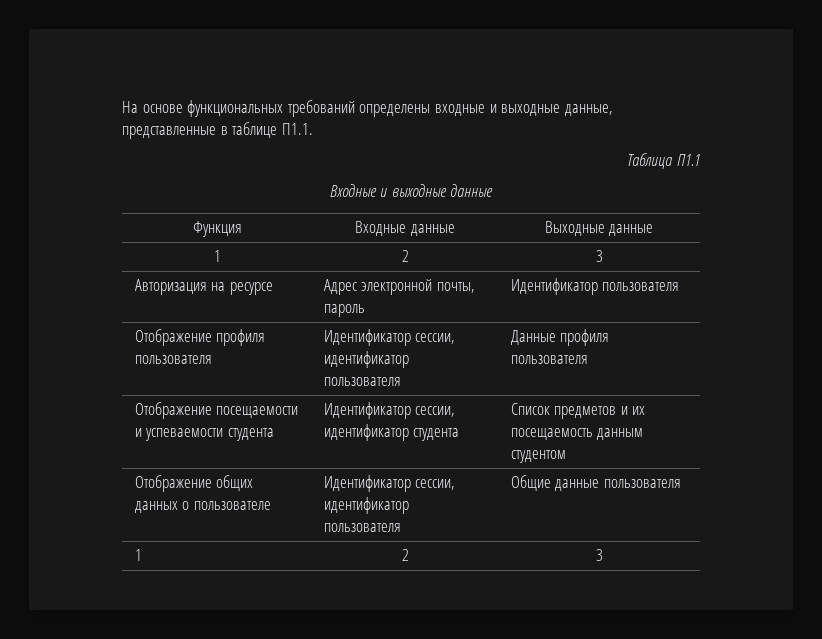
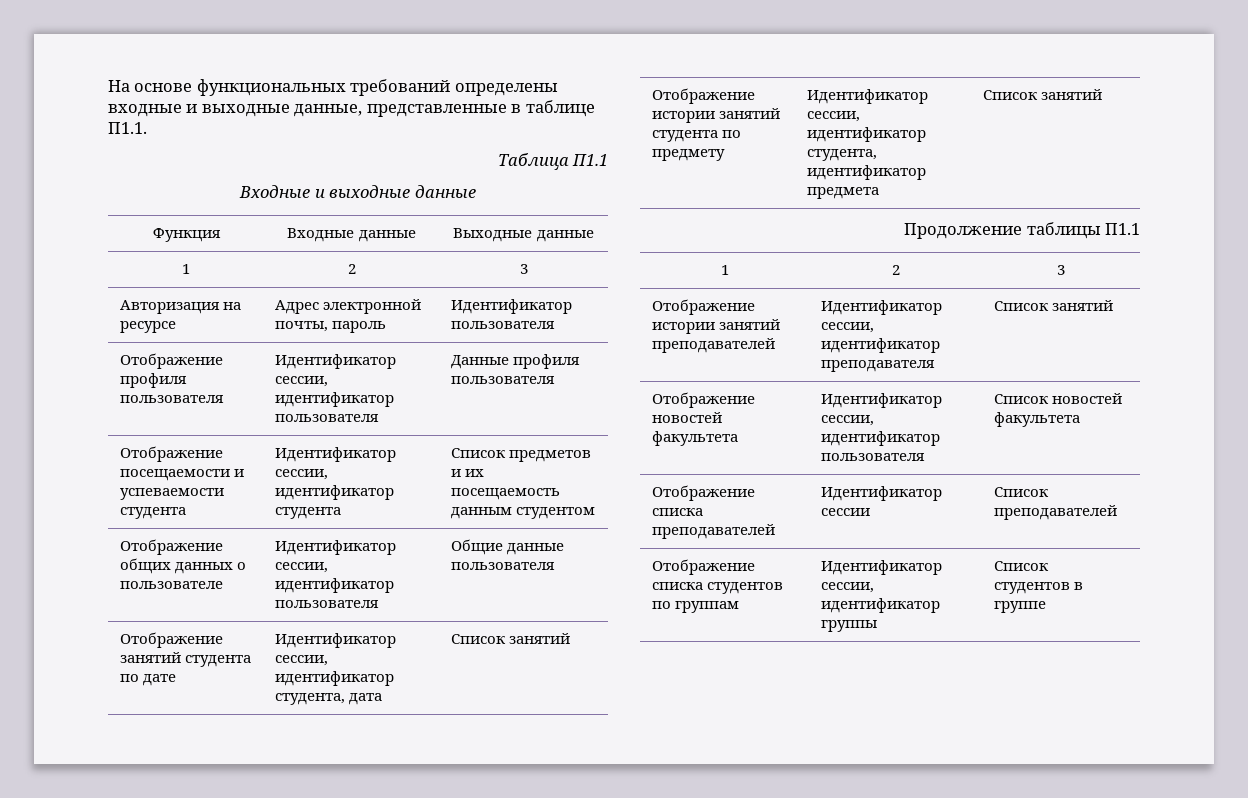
[134,549,142,561] [401,549,409,561] [595,549,603,561] 1 | 2 | 3 -> [120,632,224,648] [120,652,252,667] [120,674,177,686] [275,633,397,648] [275,655,329,666] [275,671,395,686] [275,693,383,705] [451,633,571,644] [652,88,756,104] [652,108,781,123] [652,130,742,142] [652,149,726,161] [807,89,929,104] [807,111,861,122] [807,127,927,142] [807,149,878,161] [807,165,927,180] [807,187,880,199] [983,89,1103,100] [904,222,1140,239] [721,265,729,275] [892,265,900,275] [1057,265,1065,275] [652,299,756,315] [652,319,781,334] [652,338,776,353] [821,300,943,315] [821,322,875,333] [821,338,941,353] [821,360,936,372] [994,300,1114,311] [652,392,756,408] [652,412,723,423] [652,431,739,446] [821,393,943,408] [821,415,875,426] [821,431,941,446] [821,453,926,461] [994,393,1123,404] [994,412,1081,427] [652,485,756,501] [652,508,704,516] [652,524,776,539] [821,486,943,501] [821,508,871,516] [994,487,1050,497] [994,505,1118,520] [652,559,756,575] [652,582,784,594] [652,601,740,613] [821,560,943,575] [821,582,875,593] [821,598,941,613] [821,620,878,632] [994,561,1050,571] [994,582,1084,594] [994,601,1047,613] Отображение занятий студента по дате | Идентификатор сессии, идентификатор студента, дата | Список занятий // Отображение истории занятий студента по предмету | Идентификатор сессии, идентификатор студента, идентификатор предмета | Список занятий // Продолжение таблицы П1.1 // 1 | 2 | 3 // Отображение истории занятий преподавателей | Идентификатор сессии, идентификатор преподавателя | Список занятий // Отображение новостей факультета | Идентификатор сессии, идентификатор пользователя | Список новостей факультета // Отображение списка преподавателей | Идентификатор сессии | Список преподавателей // Отображение списка студентов по группам | Идентификатор сессии, идентификатор группы | Список студентов в группе

